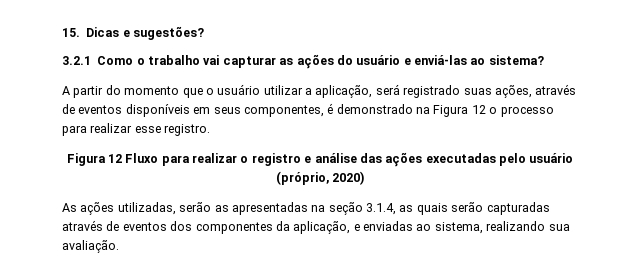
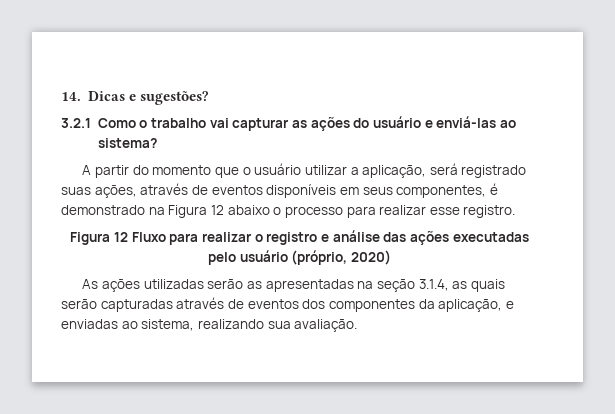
[62,28,80,37] 15. -> [61,92,81,101] 14.
(486, 109) none -> [227,205,270,215] abaixo
[117,202,176,215] utilizadas, -> [143,279,204,289] utilizadas

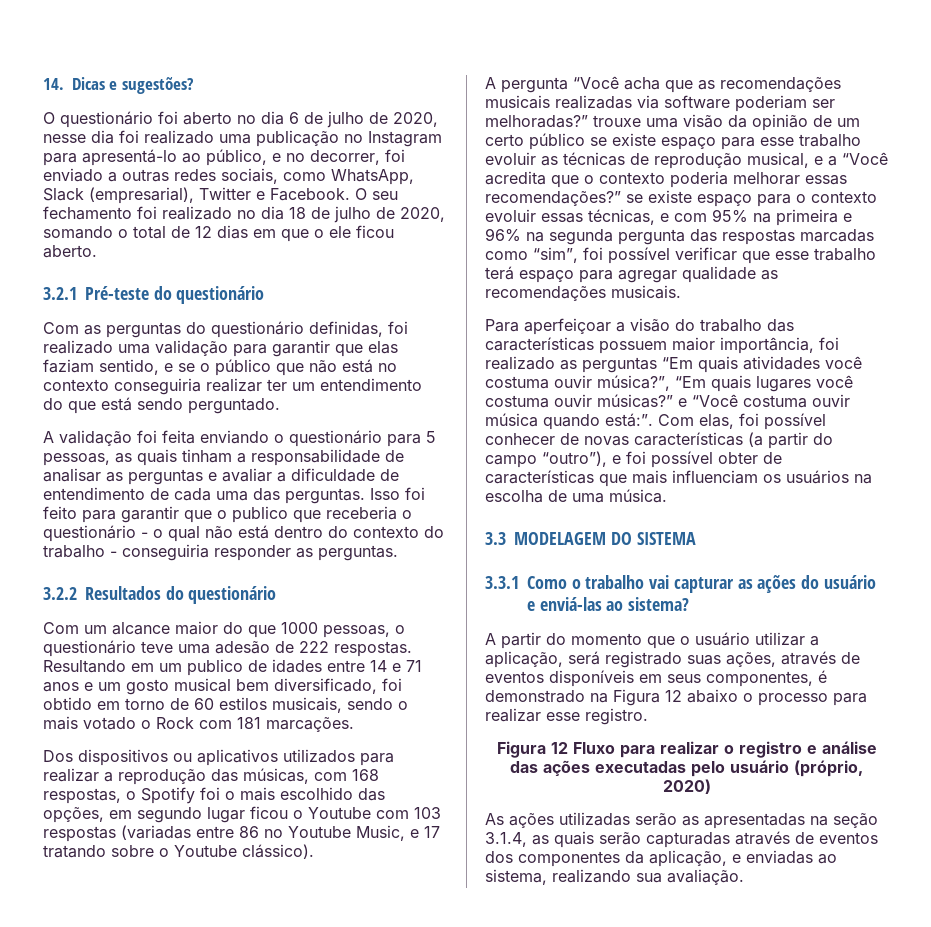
[61,118,91,128] 3.2.1 -> [43,111,438,128] [43,130,442,147] [43,149,405,166] [43,168,414,185] [43,187,398,204] [43,206,445,223] [43,225,394,242] [43,245,97,258] [43,286,265,304] [43,321,408,338] [43,340,398,357] [43,359,397,376] [43,378,422,395] [43,397,280,414] [43,430,436,447] [43,449,404,466] [43,468,399,485] [43,487,425,504] [43,506,412,523] [43,525,444,542] [43,544,398,561] [43,586,277,604] [43,621,405,638] [43,640,412,657] [43,659,422,676] [43,678,402,695] [43,697,408,713] [43,716,354,732] [43,749,394,766] [43,768,379,785] [43,787,385,804] [43,806,441,823] [43,825,440,842] [43,844,314,859] [485,76,841,93] [485,95,835,112] [485,114,860,131] [485,133,861,150] [485,152,888,169] [485,171,847,188] [485,190,877,207] [485,209,852,226] [485,228,874,245] [485,247,876,264] [485,266,778,283] [485,285,681,301] [485,318,794,335] [485,337,839,354] [485,356,862,373] [485,375,853,392] [485,394,850,408] [485,413,826,430] [485,432,833,449] [485,451,782,468] [485,470,872,487] [485,489,667,503] [485,532,696,545] [485,576,519,589] O questionário foi aberto no dia 6 de julho de 2020, nesse dia foi realizado uma publicação no Instagram para apresentá-lo ao público, e no decorrer, foi enviado a outras redes sociais, como WhatsApp, Slack (empresarial), Twitter e Facebook. O seu fechamento foi realizado no dia 18 de julho de 2020, somando o total de 12 dias em que o ele ficou aberto. // 3.2.1 Pré-teste do questionário // Com as perguntas do questionário definidas, foi realizado uma validação para garantir que elas faziam sentido, e se o público que não está no contexto conseguiria realizar ter um entendimento do que está sendo perguntado. // A validação foi feita enviando o questionário para 5 pessoas, as quais tinham a responsabilidade de analisar as perguntas e avaliar a dificuldade de entendimento de cada uma das perguntas. Isso foi feito para garantir que o publico que receberia o questionário - o qual não está dentro do contexto do trabalho - conseguiria responder as perguntas. // 3.2.2 Resultados do questionário // Com um alcance maior do que 1000 pessoas, o questionário teve uma adesão de 222 respostas. Resultando em um publico de idades entre 14 e 71 anos e um gosto musical bem diversificado, foi obtido em torno de 60 estilos musicais, sendo o mais votado o Rock com 181 marcações. // Dos dispositivos ou aplicativos utilizados para realizar a reprodução das músicas, com 168 respostas, o Spotify foi o mais escolhido das opções, em segundo lugar ficou o Youtube com 103 respostas (variadas entre 86 no Youtube Music, e 17 tratando sobre o Youtube clássico). // A pergunta “Você acha que as recomendações musicais realizadas via software poderiam ser melhoradas?” trouxe uma visão da opinião de um certo público se existe espaço para esse trabalho evoluir as técnicas de reprodução musical, e a “Você acredita que o contexto poderia melhorar essas recomendações?” se existe espaço para o contexto evoluir essas técnicas, e com 95% na primeira e 96% na segunda pergunta das respostas marcadas como “sim”, foi possível verificar que esse trabalho terá espaço para agregar qualidade as recomendações musicais. // Para aperfeiçoar a visão do trabalho das características possuem maior importância, foi realizado as perguntas “Em quais atividades você costuma ouvir música?”, “Em quais lugares você costuma ouvir músicas?” e “Você costuma ouvir música quando está:”. Com elas, foi possível conhecer de novas características (a partir do campo “outro”), e foi possível obter de características que mais influenciam os usuários na escolha de uma música. // 3.3 MODELAGEM DO SISTEMA // 3.3.1

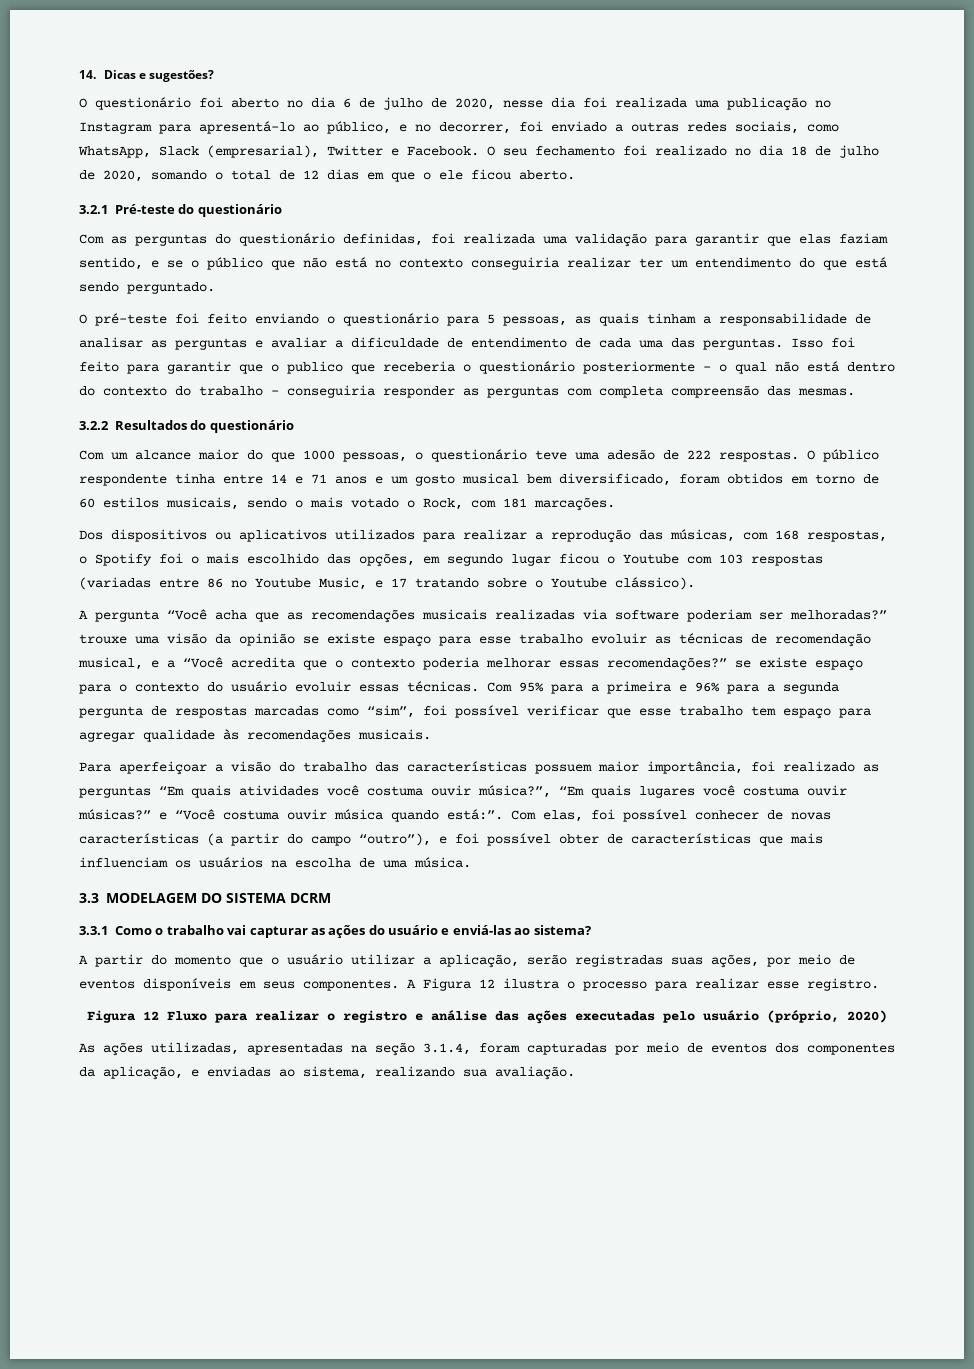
[144,130,214,144] realizado -> [615,97,687,108] realizada
[43,340,113,354] realizado -> [463,233,535,244] realizada
[43,430,195,446] A validação foi feita -> [79,313,247,326] O pré-teste foi feito
(136, 533) none -> [583,361,695,374] posteriormente
[318,545,398,561] perguntas. -> [487,385,855,398] perguntas com completa compreensão das mesmas.
[43,659,322,676] Resultando em um publico de idades -> [807,449,879,462] [79,473,215,486] O público respondente tinha
[382,678,402,691] [43,697,92,710] foi obtido -> [679,473,783,484] foram obtidos
[156,717,194,729] Rock -> [423,498,463,510] Rock,
[813,115,860,127] [485,133,585,150] de um certo público -> (295, 639) none
[654,153,742,169] reprodução -> [775,633,871,647] recomendação
[485,209,771,225] evoluir essas técnicas, e com 95% na -> [207,681,599,694] do usuário evoluir essas técnicas. Com 95% para a
[526,232,544,242] na -> [727,684,775,694] para a
[690,229,717,242] das -> [151,706,167,716] de
[485,266,514,280] terá -> [751,706,776,716] tem
[761,270,778,280] as -> [223,729,239,740] às
(696, 538) none -> [290,893,331,903] DCRM
[568,651,836,668] será registrado suas ações, através -> [527,954,831,968] serão registradas suas ações, por meio
[706,670,827,687] [485,689,738,706] componentes, é demonstrado na Figura 12 abaixo -> [303,978,559,991] componentes. A Figura 12 ilustra
[559,812,699,826] utilizadas serão as -> [151,1042,239,1055] utilizadas,
[532,831,790,848] as quais serão capturadas através -> [479,1042,679,1055] foram capturadas por meio

